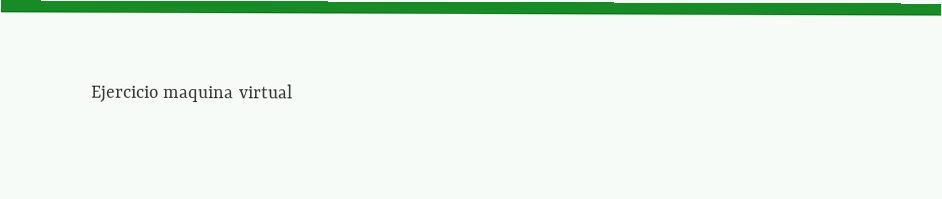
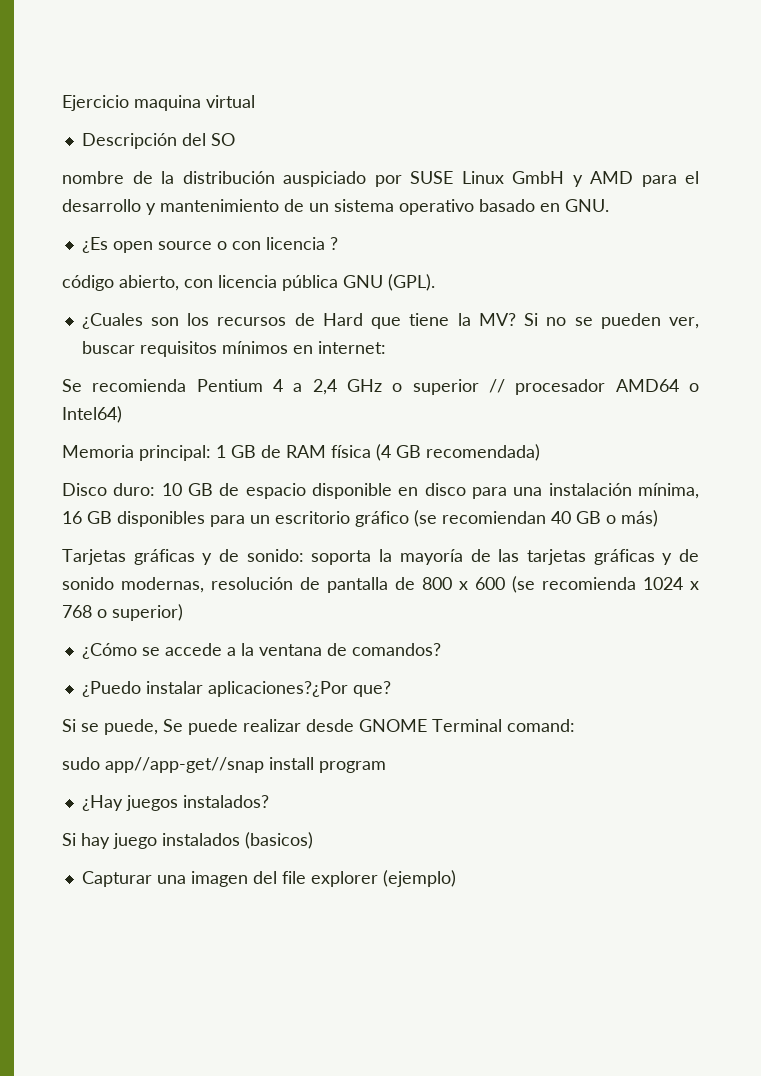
(293, 91) none -> [81,133,235,149] [62,171,699,187] [62,199,609,215] [81,237,338,253] [62,274,435,291] [81,313,700,329] [81,341,386,357] [62,379,699,395] [62,406,122,423] [62,444,540,461] [62,483,699,499] [62,510,658,527] [62,549,699,565] [62,576,699,593] [62,604,183,621] [81,643,441,659] [81,681,391,697] [62,719,575,735] [62,757,386,773] [81,795,269,811] [62,832,313,849] [81,870,456,887] // Descripción del SO // nombre de la distribución auspiciado por SUSE Linux GmbH y AMD para el desarrollo y mantenimiento de un sistema operativo basado en GNU. // ¿Es open source o con licencia ? // código abierto, con licencia pública GNU (GPL). // ¿Cuales son los recursos de Hard que tiene la MV? Si no se pueden ver, buscar requisitos mínimos en internet: // Se recomienda Pentium 4 a 2,4 GHz o superior // procesador AMD64 o Intel64) // Memoria principal: 1 GB de RAM física (4 GB recomendada) // Disco duro: 10 GB de espacio disponible en disco para una instalación mínima, 16 GB disponibles para un escritorio gráfico (se recomiendan 40 GB o más) // Tarjetas gráficas y de sonido: soporta la mayoría de las tarjetas gráficas y de sonido modernas, resolución de pantalla de 800 x 600 (se recomienda 1024 x 768 o superior) // ¿Cómo se accede a la ventana de comandos? // ¿Puedo instalar aplicaciones?¿Por que? // Si se puede, Se puede realizar desde GNOME Terminal comand: // sudo app//app-get//snap install program // ¿Hay juegos instalados? // Si hay juego instalados (basicos) // Capturar una imagen del file explorer (ejemplo)

